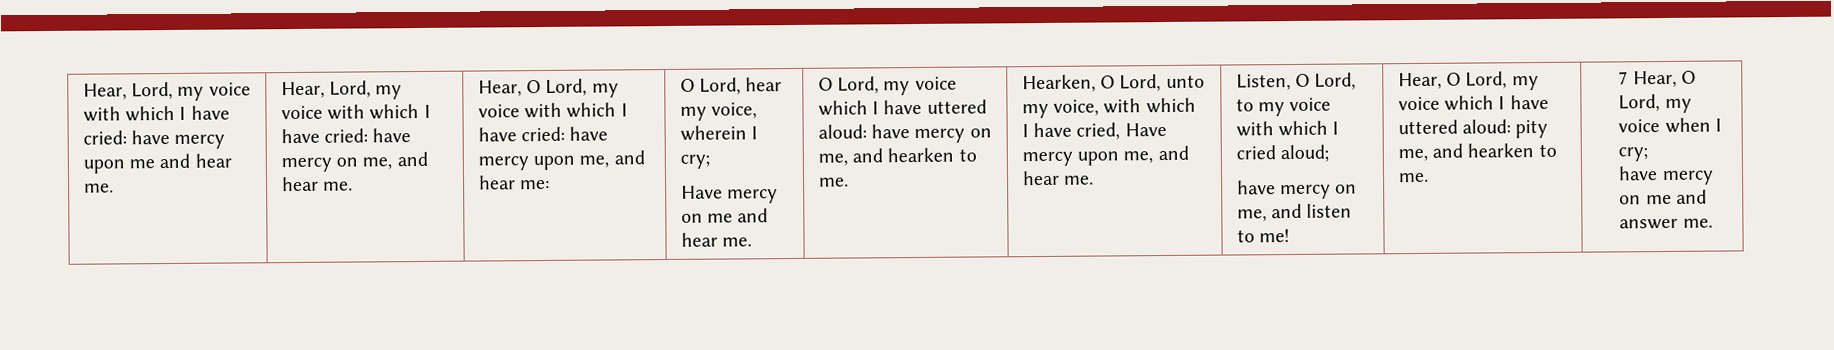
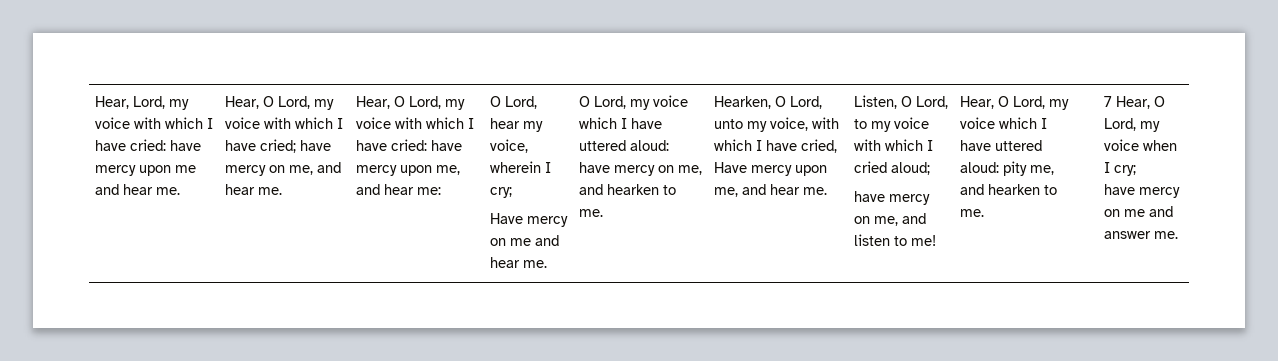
[329,80,403,100] [280,103,431,120] [280,128,369,144] Lord, my voice with which I have cried: -> [263,96,335,110] [225,117,344,129] [225,139,297,153] O Lord, my voice with which I have cried;

